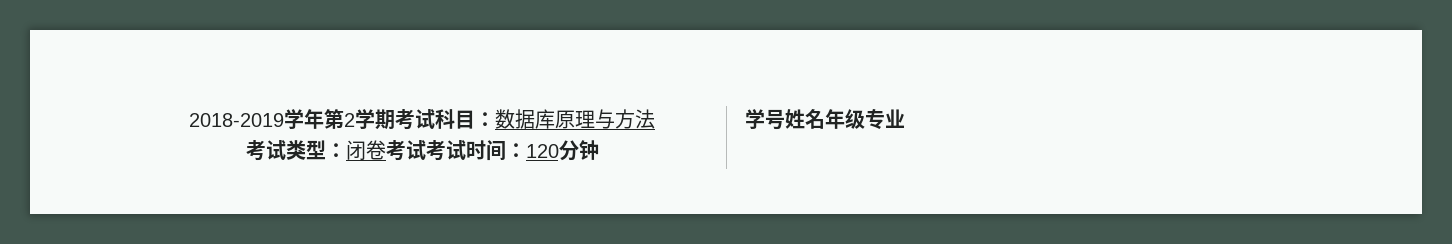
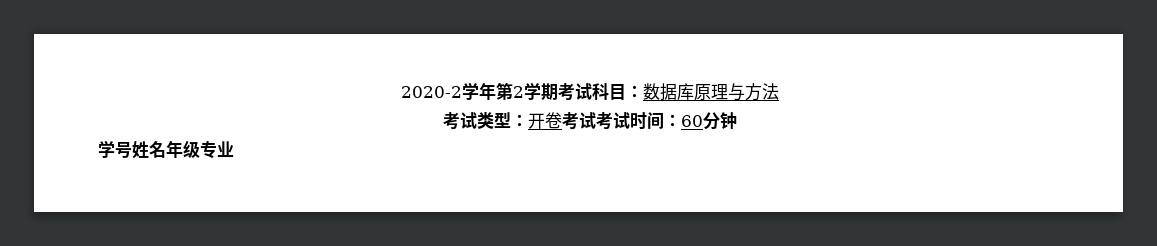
[189,113,284,127] 2018-2019 -> [401,86,462,98] 2020-2
[345,140,366,161] 闭 -> [528,113,545,129] 开
[525,144,559,158] 120 -> [681,115,703,127] 60

